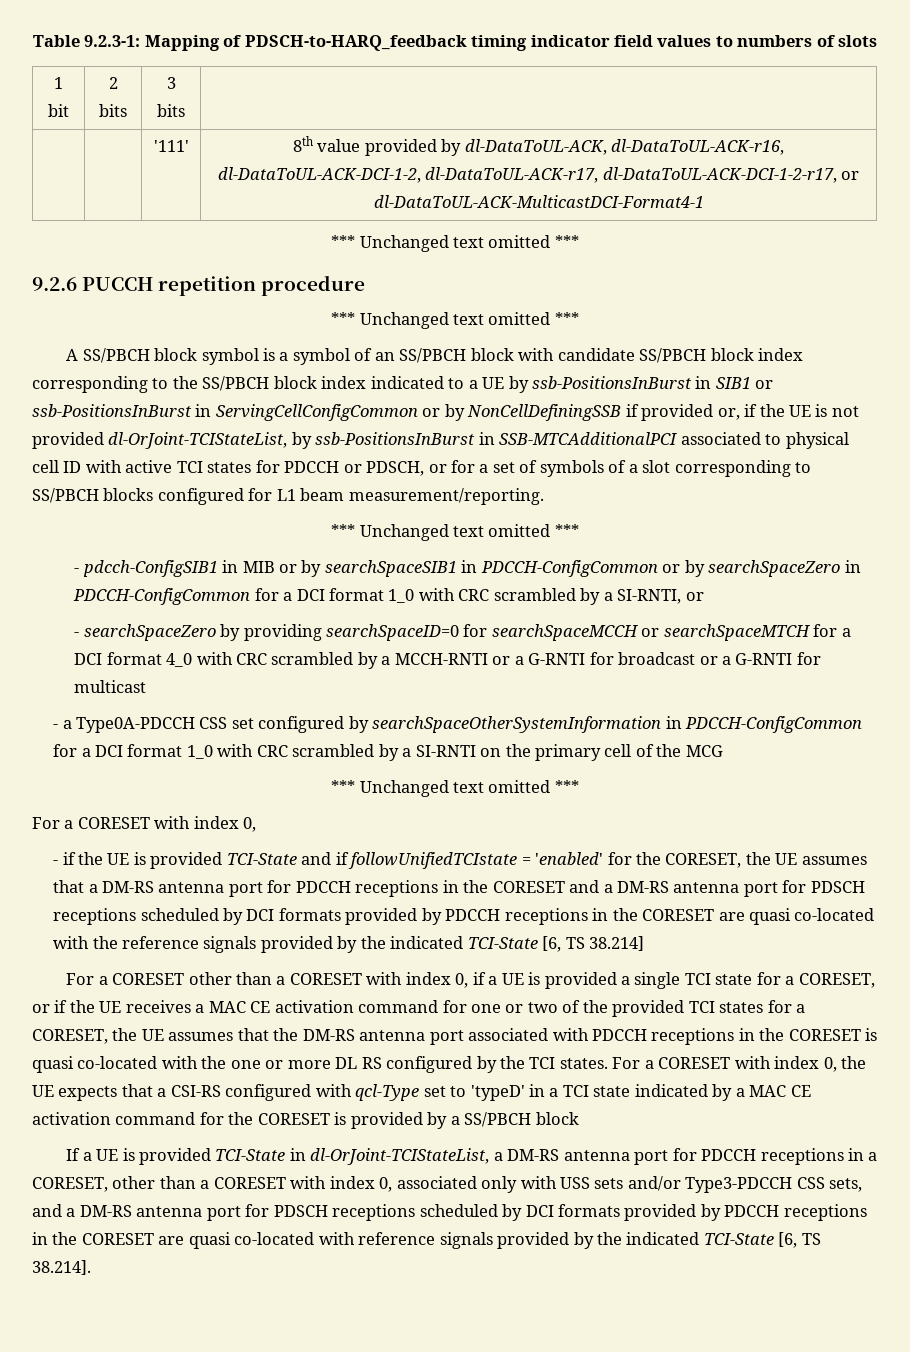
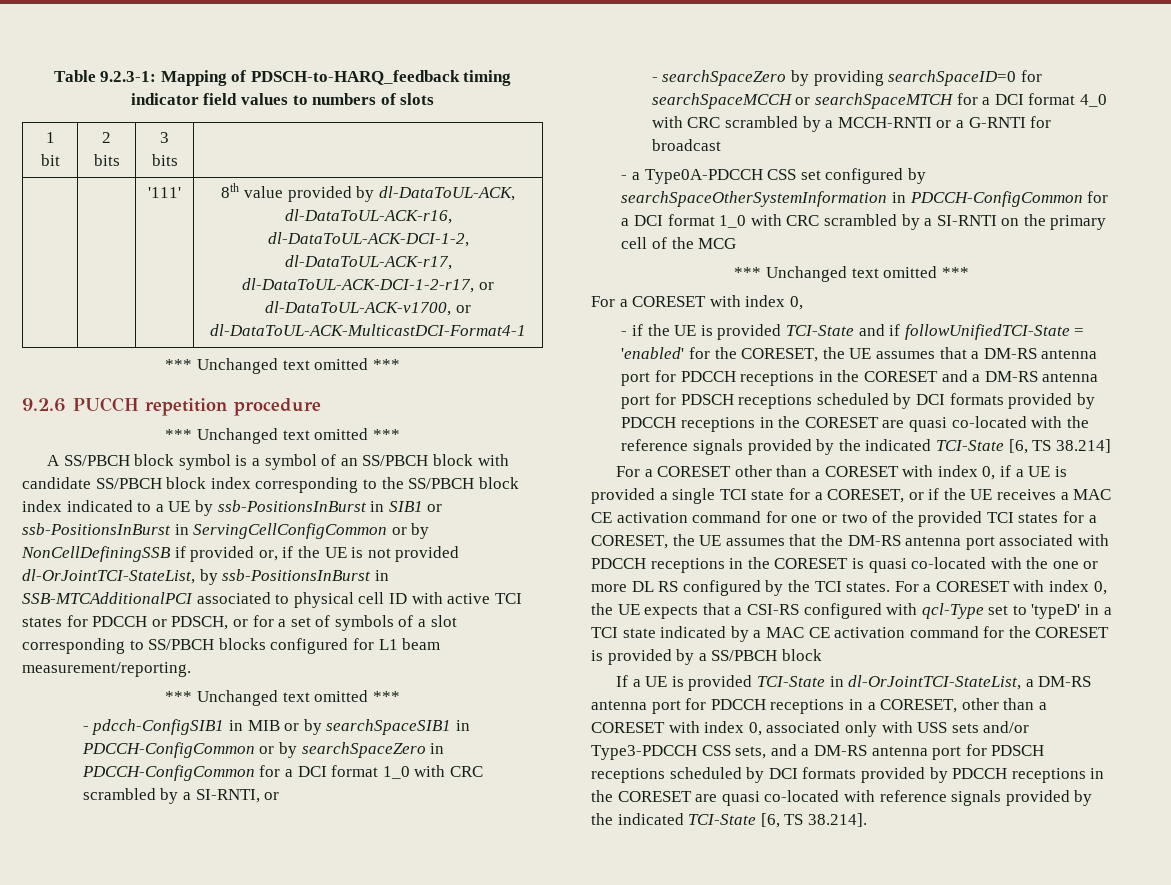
(860, 175) none -> [265,301,471,316] dl-DataToUL-ACK-v1700, or
[108,432,288,449] dl-OrJoint-TCIStateList, -> [22,569,195,584] dl-OrJointTCI-StateList,
[699,652,821,665] [74,680,147,693] or a G-RNTI for multicast -> (721, 145) none
[348,852,518,869] followUnifiedTCIstate -> [904,324,1070,340] followUnifiedTCI-State
[310,1148,490,1165] dl-OrJoint-TCIStateList, -> [848,675,1022,690] dl-OrJointTCI-StateList,

